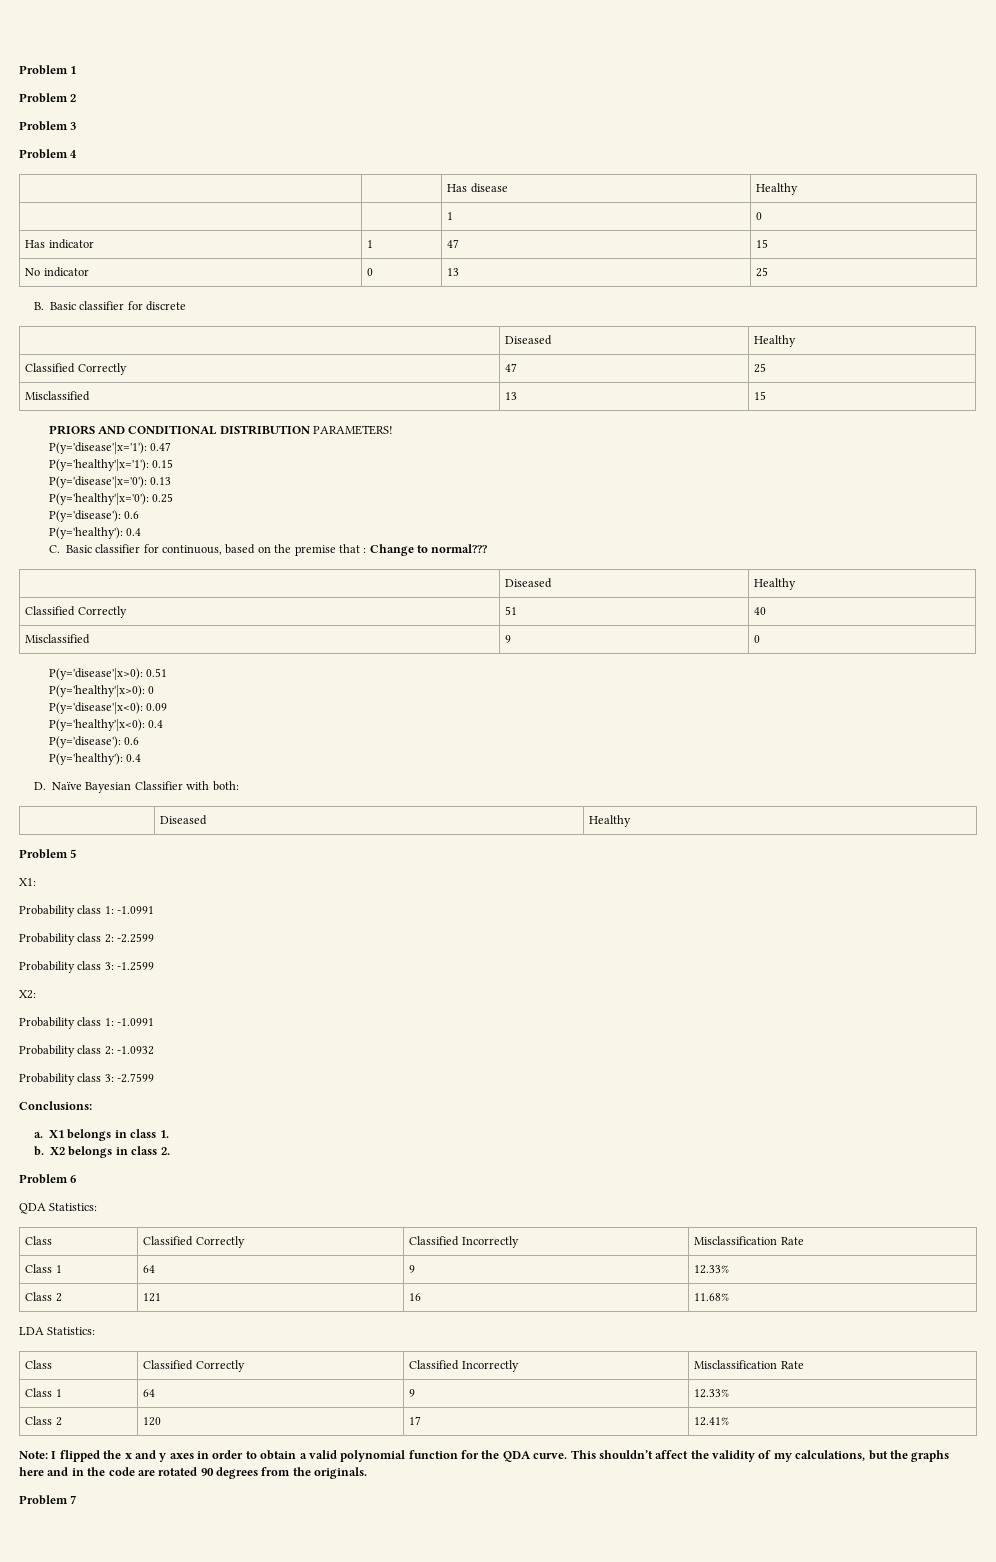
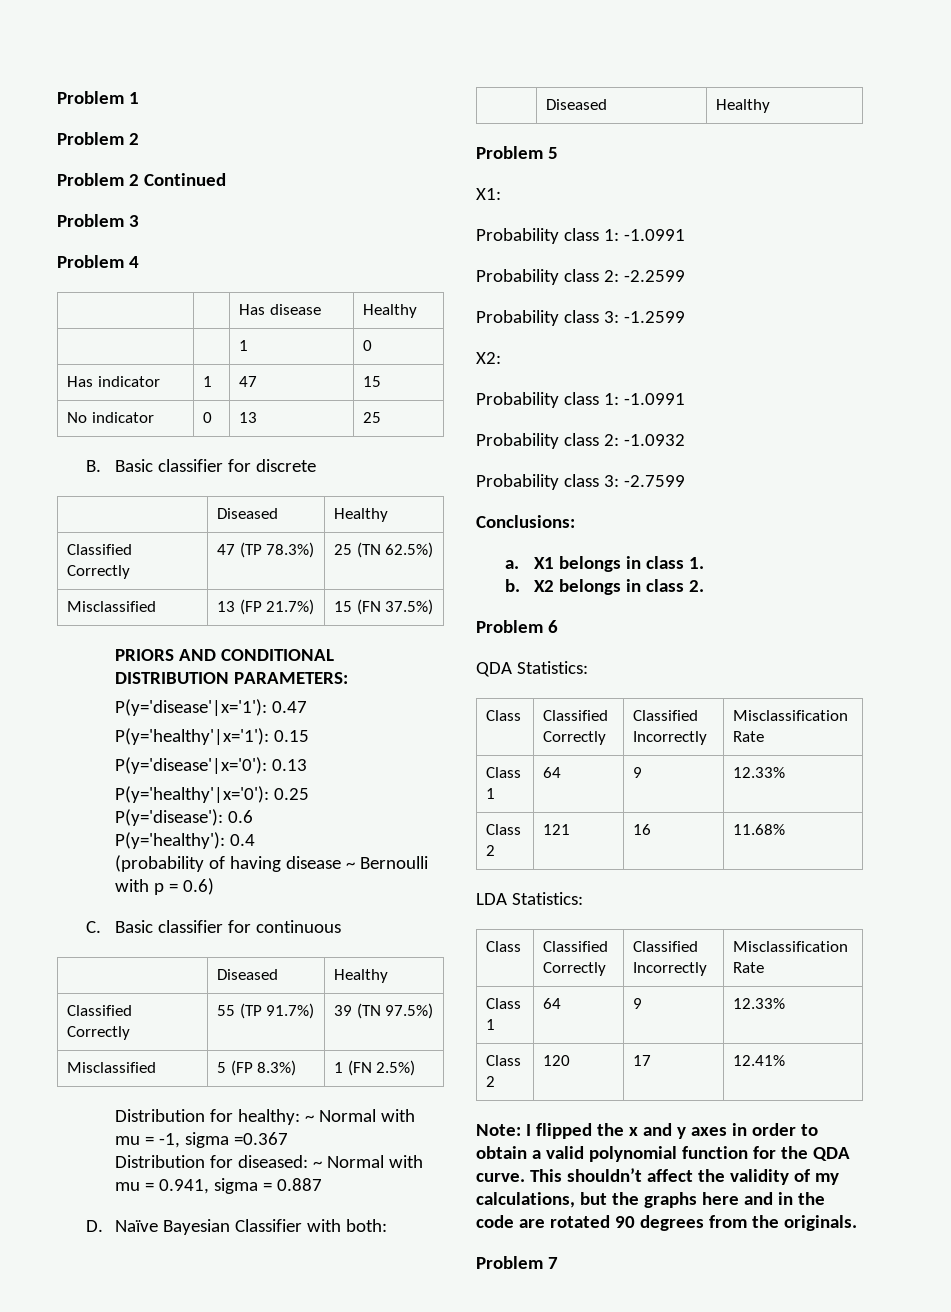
(77, 98) none -> [57,173,226,186] // Problem 2 Continued
[754,363,767,373] | 25 -> [239,542,315,558] [334,542,434,558] (TP 78.3%) | 25 (TN 62.5%)
[754,391,767,400] | 15 -> [239,599,315,615] [334,599,434,615] (FP 21.7%) | 15 (FN 37.5%)
[313,425,394,435] PARAMETERS! -> [233,672,348,684] PARAMETERS:
[48,544,488,556] [505,578,553,588] [754,578,797,590] [25,606,127,618] [505,606,518,615] [754,607,767,615] [25,634,91,644] [505,635,512,643] [754,635,761,643] [48,668,168,680] [48,685,155,697] [48,702,168,714] [48,719,164,731] [48,736,140,748] [48,753,142,765] C. Basic classifier for continuous, based on the premise that : Change to normal??? // | Diseased | Healthy // Classified Correctly | 51 | 40 // Misclassified | 9 | 0 // P(y='disease'|x>0): 0.51 // P(y='healthy'|x>0): 0 // P(y='disease'|x<0): 0.09 // P(y='healthy'|x<0): 0.4 // P(y='disease'): 0.6 // P(y='healthy'): 0.4 -> [114,855,428,872] [114,878,214,895] [85,920,341,933] [217,969,279,980] [334,969,389,983] [67,1005,133,1016] [67,1026,131,1040] [217,1003,315,1019] [334,1003,434,1019] [67,1062,157,1073] [217,1060,297,1076] [334,1060,416,1076] [114,1109,415,1125] [114,1132,288,1148] [114,1155,423,1168] [114,1178,322,1194] (probability of having disease ~ Bernoulli with p = 0.6) // C. Basic classifier for continuous // | Diseased | Healthy // Classified Correctly | 55 (TP 91.7%) | 39 (TN 97.5%) // Misclassified | 5 (FP 8.3%) | 1 (FN 2.5%) // Distribution for healthy: ~ Normal with mu = -1, sigma =0.367 // Distribution for diseased: ~ Normal with mu = 0.941, sigma = 0.887

